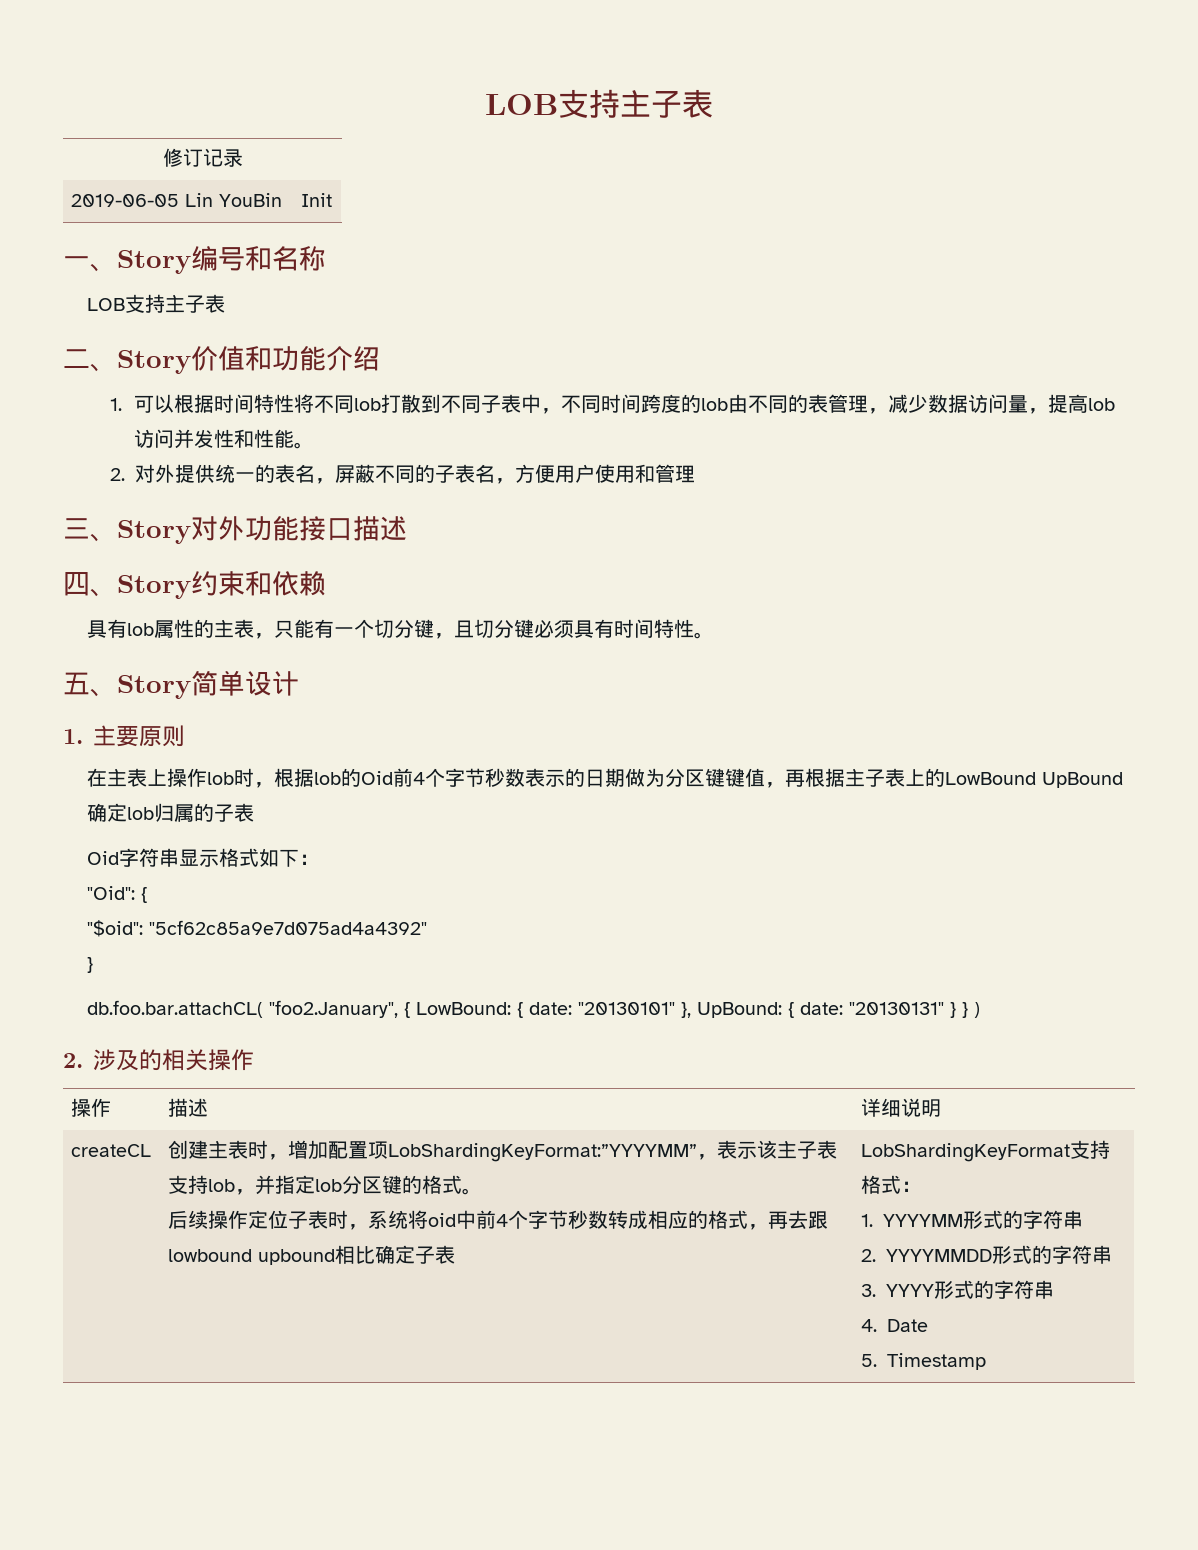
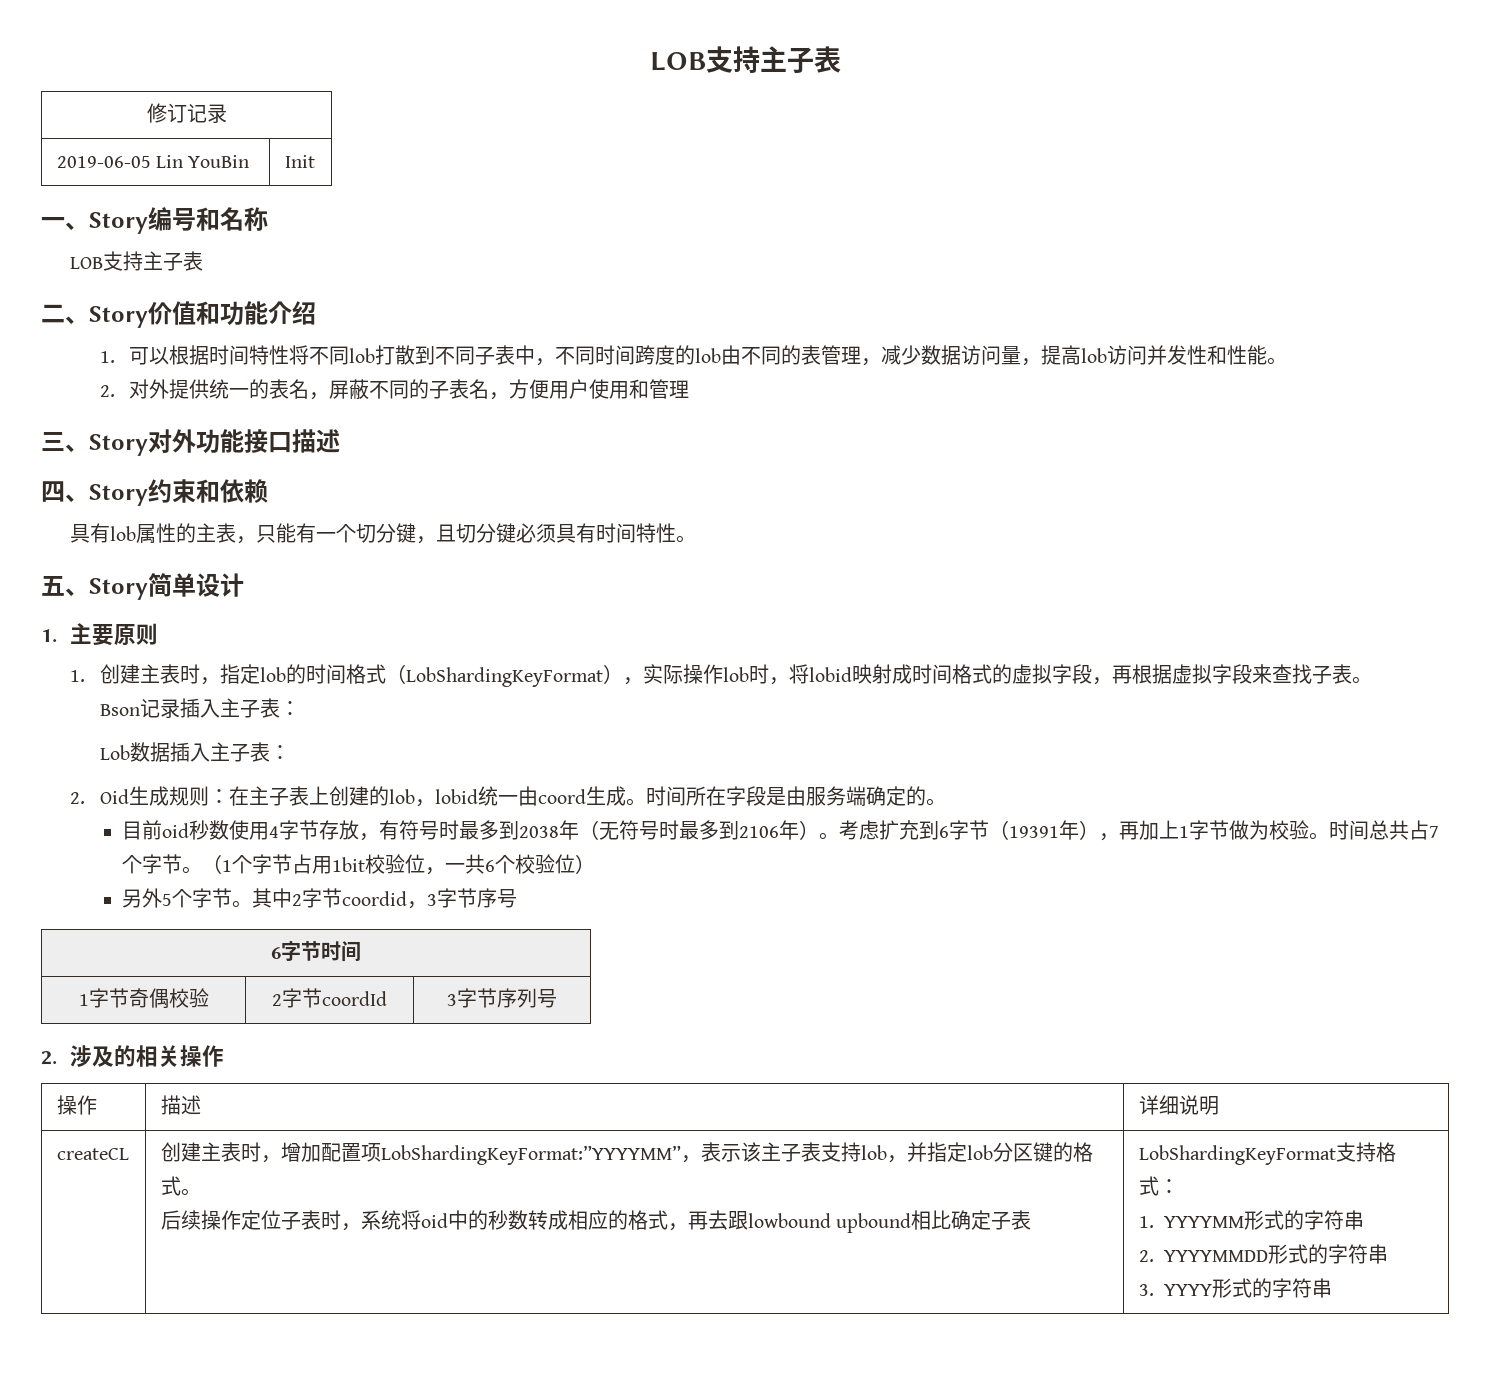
[86,768,1123,788] [86,803,254,822] [86,848,319,867] [86,886,147,903] [86,920,427,937] [86,957,93,973] [86,1000,980,1018] 在主表上操作lob时，根据lob的Oid前4个字节秒数表示的日期做为分区键键值，再根据主子表上的LowBound UpBound确定lob归属的子表 // Oid字符串显示格式如下： // "Oid": { // "$oid": "5cf62c85a9e7d075ad4a4392" // } // db.foo.bar.attachCL( "foo2.January", { LowBound: { date: "20130101" }, UpBound: { date: "20130131" } } ) -> [70,664,1372,687] [99,698,300,718] [99,742,290,762] [70,786,946,807] [121,820,1439,841] [121,854,595,875] [121,888,517,909] [271,941,361,962] [78,988,209,1009] [272,988,387,1008] [447,988,557,1008] 1.创建主表时，指定lob的时间格式（LobShardingKeyFormat），实际操作lob时，将lobid映射成时间格式的虚拟字段，再根据虚拟字段来查找子表。 // Bson记录插入主子表： // Lob数据插入主子表： // 2. Oid生成规则：在主子表上创建的lob，lobid统一由coord生成。时间所在字段是由服务端确定的。 // 目前oid秒数使用4字节存放，有符号时最多到2038年（无符号时最多到2106年）。考虑扩充到6字节（19391年），再加上1字节做为校验。时间总共占7个字节。（1个字节占用1bit校验位，一共6个校验位） // 另外5个字节。其中2字节coordid，3字节序号 // 6字节时间 // 1字节奇偶校验 | 2字节coordId | 3字节序列号
[476,1210,569,1229] 前4个字节 -> [467,1210,488,1230] 的
[861,1319,929,1332] [861,1353,987,1370] // 4. Date // 5. Timestamp -> (1332, 1288) none

